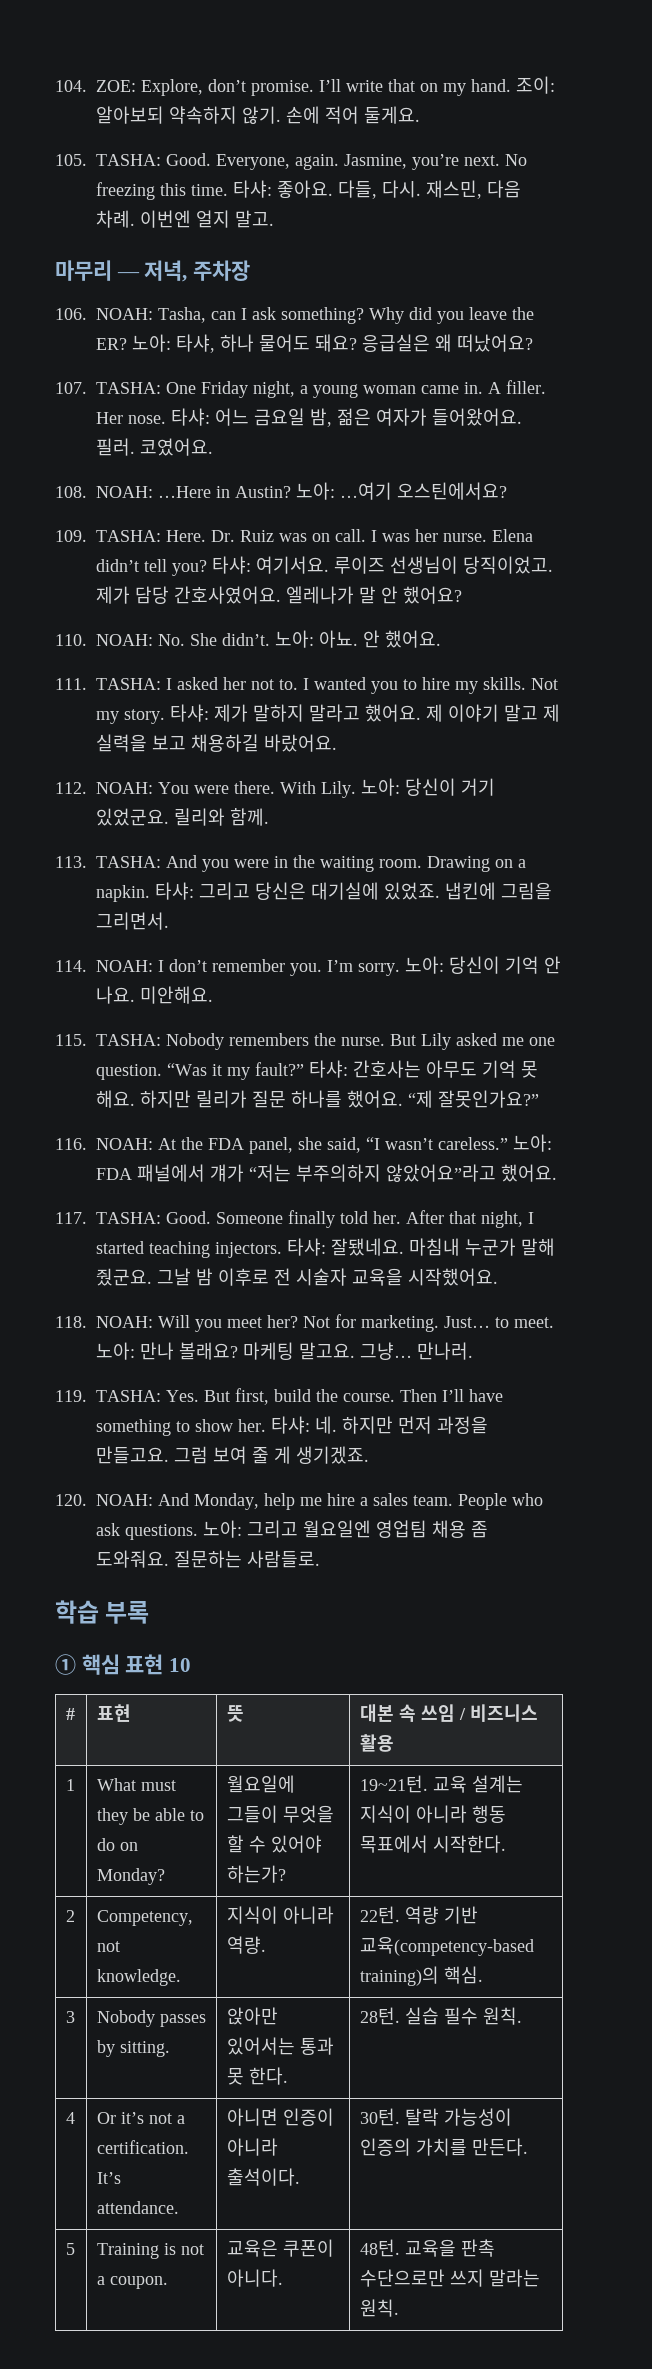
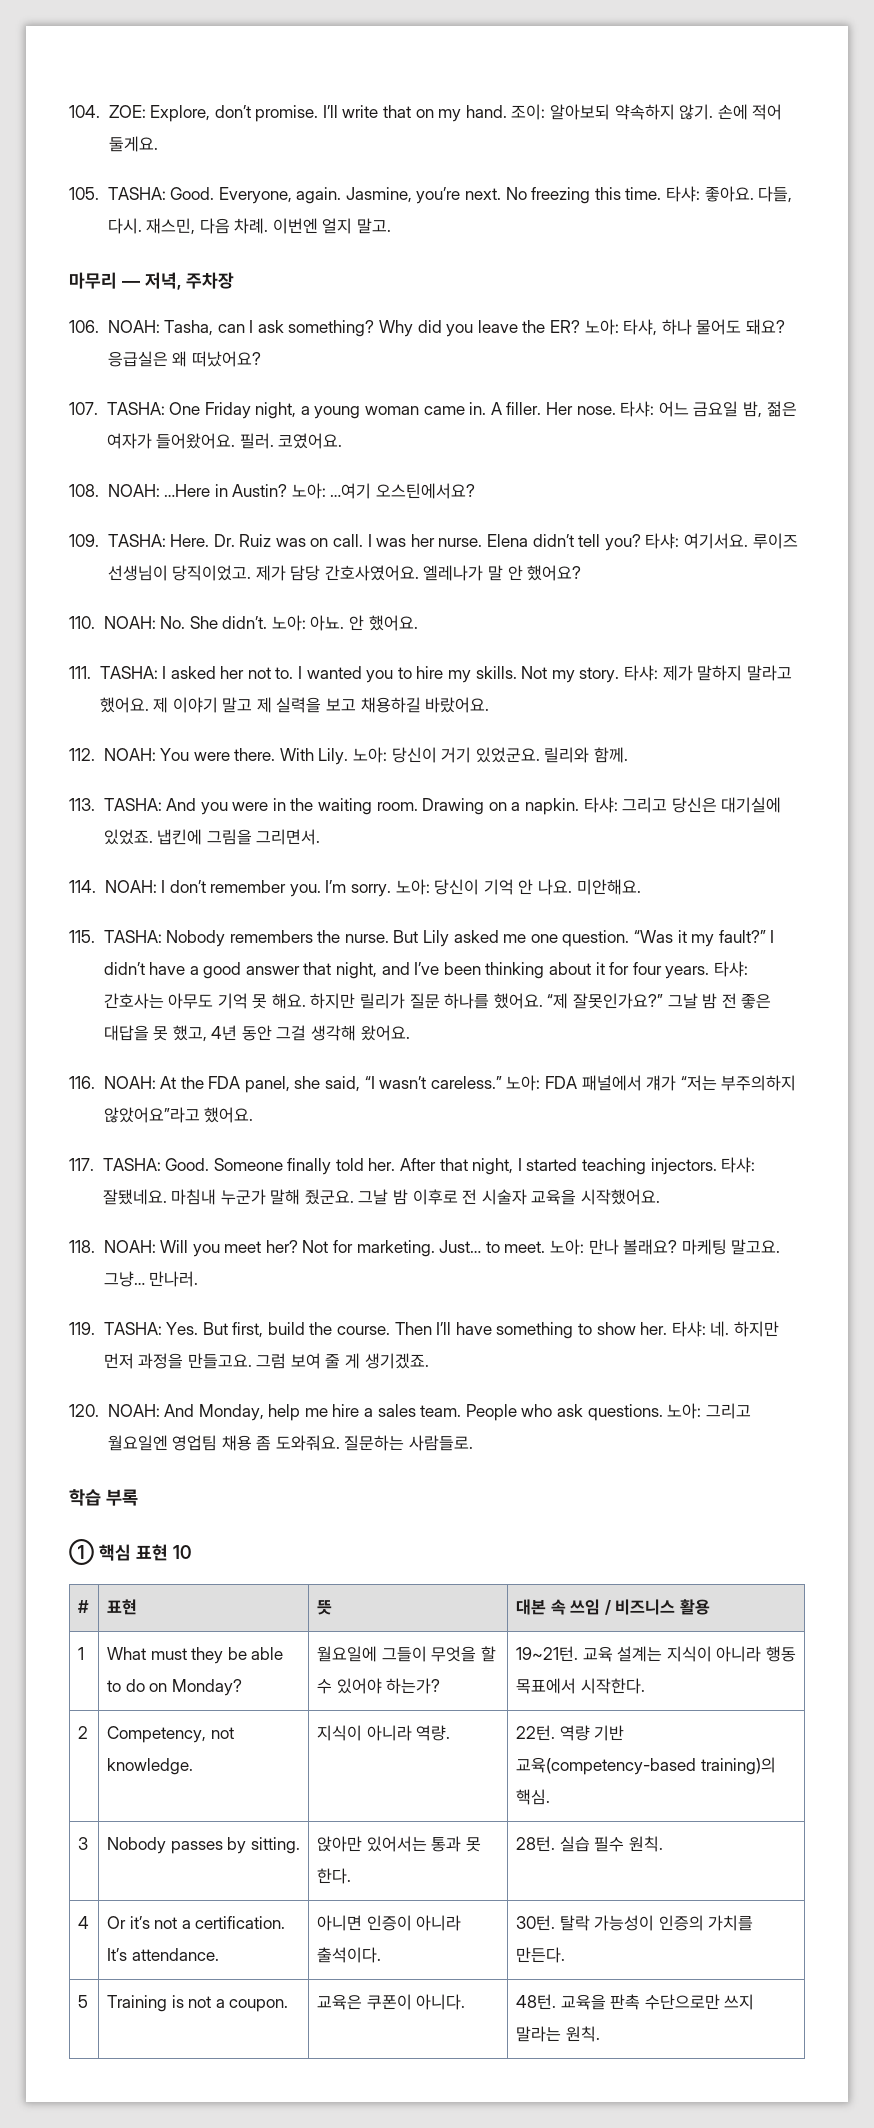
(304, 1069) none -> [770,930,775,943] [103,962,710,979] I didn’t have a good answer that night, and I’ve been thinking about it for four years.
(539, 1099) none -> [667,993,772,1009] [103,1025,410,1042] 그날 밤 전 좋은 대답을 못 했고, 4년 동안 그걸 생각해 왔어요.

